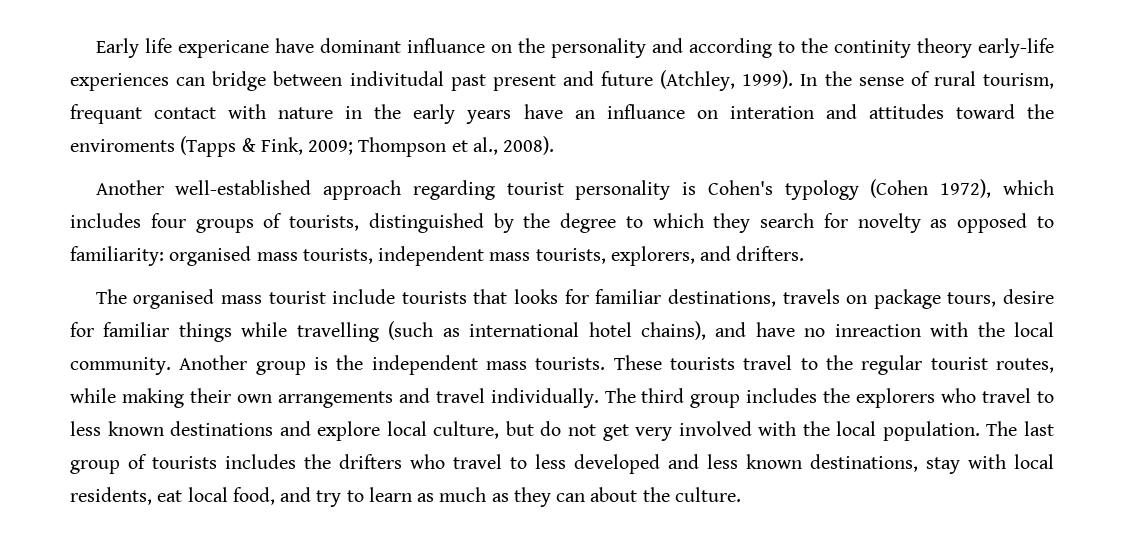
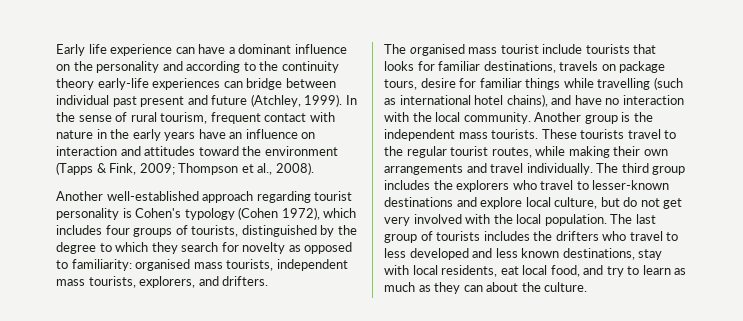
[177,38,485,58] expericane have dominant influance -> [110,44,347,56] experience can have a dominant influence
[833,40,911,58] continity -> [281,61,339,73] continuity
[349,71,444,86] indivitudal -> [56,95,109,105] individual
[70,104,142,124] frequant -> [210,112,261,124] frequent
[606,104,814,119] influance on interation -> [245,129,316,139] [56,146,117,156] influence on interaction
[70,139,175,152] enviroments -> [264,146,338,156] environment
[834,324,921,337] inreaction -> [622,95,684,105] interaction
[70,421,164,436] less known -> [592,180,670,190] lesser-known

